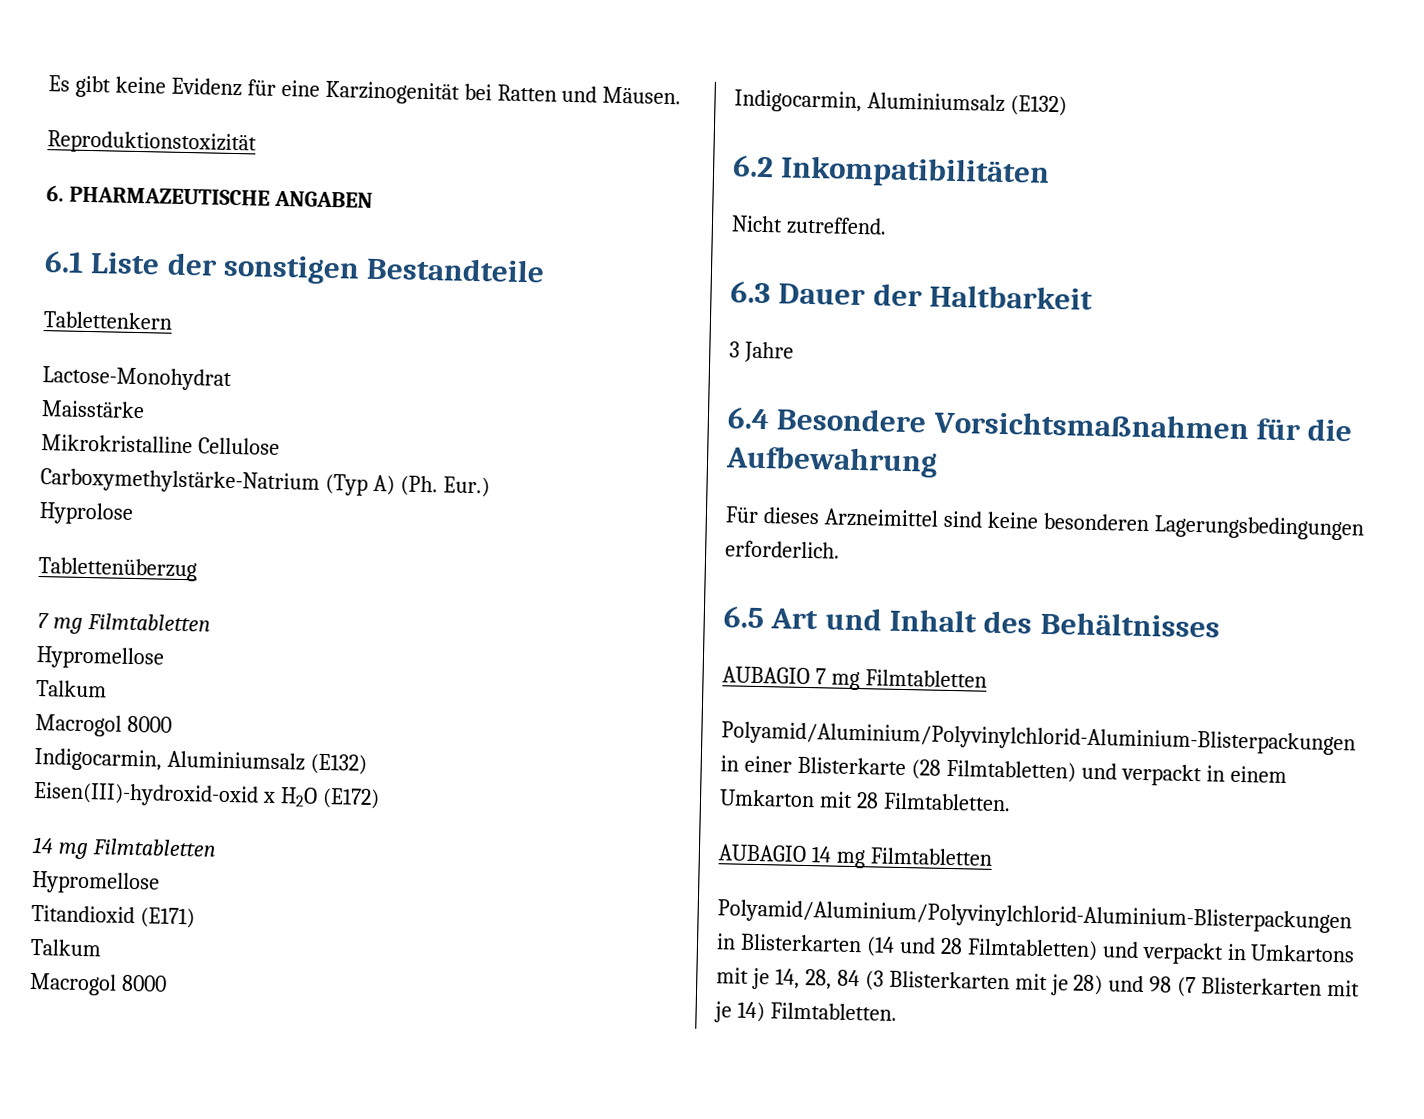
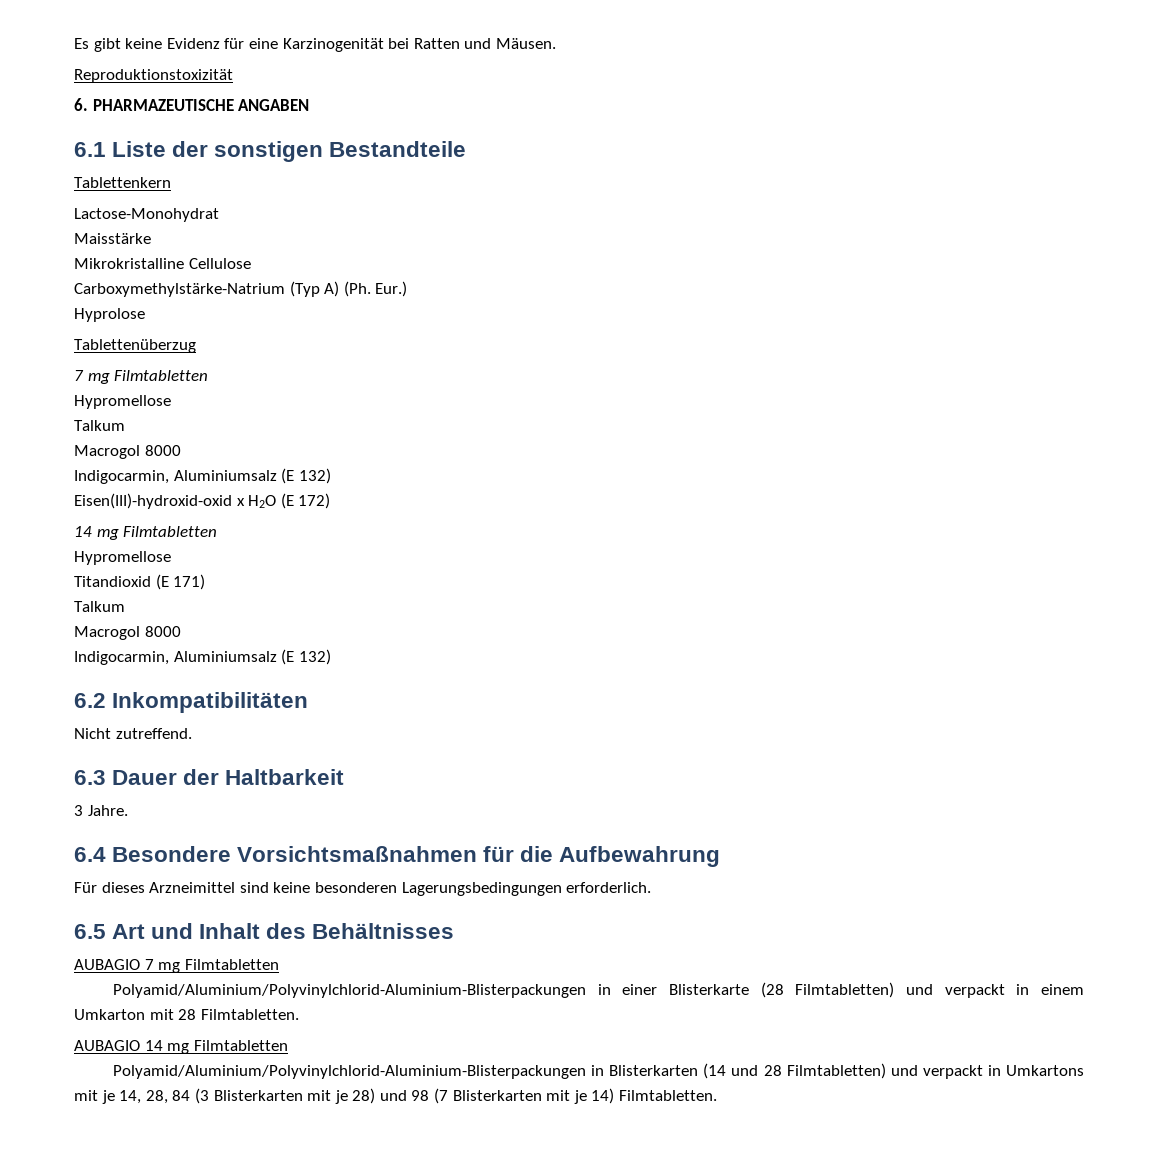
[309,753,367,775] (E132) -> [281,468,331,484] (E 132)
[321,787,380,810] (E172) -> [280,493,331,509] (E 172)
[139,907,195,929] [30,938,101,957] [29,972,167,996] [734,89,1067,117] (E171) // Talkum // Macrogol 8000 // Indigocarmin, Aluminiumsalz (E132) -> [155,574,206,590] [74,601,125,612] [74,626,181,640] [74,649,331,665] (E 171) // Talkum // Macrogol 8000 // Indigocarmin, Aluminiumsalz (E 132)
[743,341,794,363] Jahre -> [87,805,128,816] Jahre.

